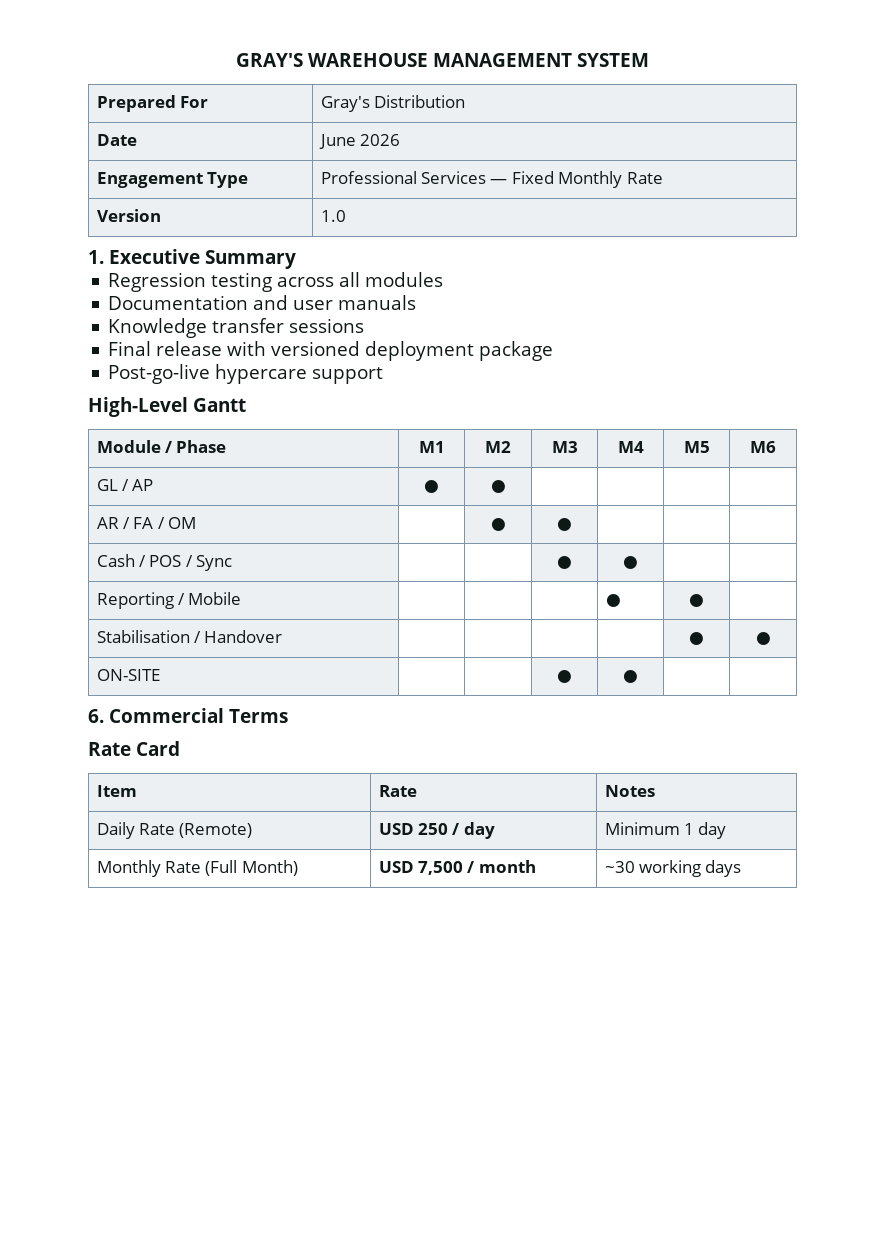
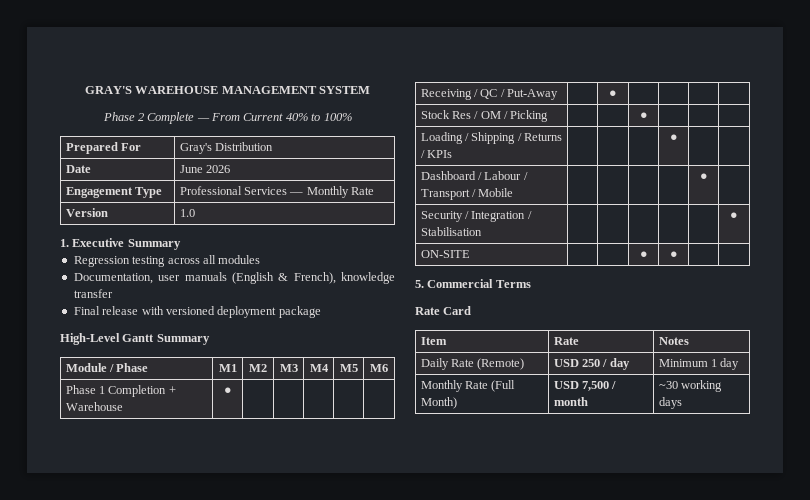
(649, 60) none -> [102,112,352,124] // Phase 2 Complete — From Current 40% to 100%
[511,171,554,184] Fixed -> (304, 193) none
[108,295,289,310] Documentation and -> [73,273,153,284] Documentation,
[108,318,208,338] // Knowledge -> [231,272,395,284] (English & French), knowledge
[289,318,365,333] sessions -> (113, 293) none
[108,364,384,384] // Post-go-live hypercare support -> (321, 312) none
(246, 405) none -> [156,334,210,345] Summary
[96,479,154,491] [423,480,439,493] [490,480,506,493] [96,517,154,529] GL / AP | ● | ● | | | | // AR / FA -> [65,385,176,397] [65,402,123,411] [223,387,232,394] [420,89,559,100] [609,90,617,97] [420,110,471,119] Phase 1 Completion + Warehouse | ● | | | | | // Receiving / QC / Put-Away | | ● | | | | // Stock Res
[490,518,506,531] | | ● -> [504,110,549,122] / Picking | |
[96,554,233,571] [557,556,572,569] [623,556,638,569] [96,592,174,609] Cash / POS / Sync | | | ● | ● | | // Reporting -> [420,132,563,144] [420,150,452,158] [669,134,678,141] [420,171,528,180] [420,189,470,200] Loading / Shipping / Returns / KPIs | | | | ● | | // Dashboard / Labour / Transport
[605,594,621,607] ● -> (514, 192) none
[96,630,283,643] [689,632,704,645] Stabilisation / Handover | | | | | ● -> [420,211,532,222] [420,227,482,236] Security / Integration / Stabilisation | | | | |
[88,709,104,723] 6. -> [415,280,424,288] 5.

